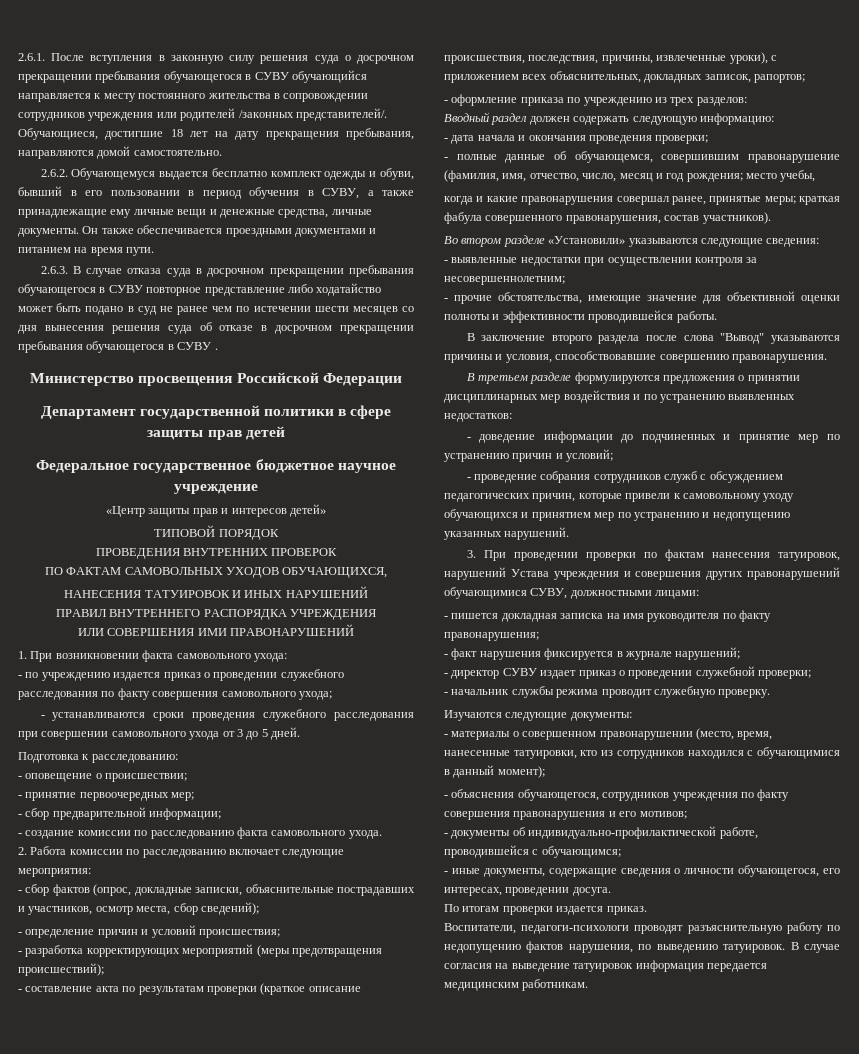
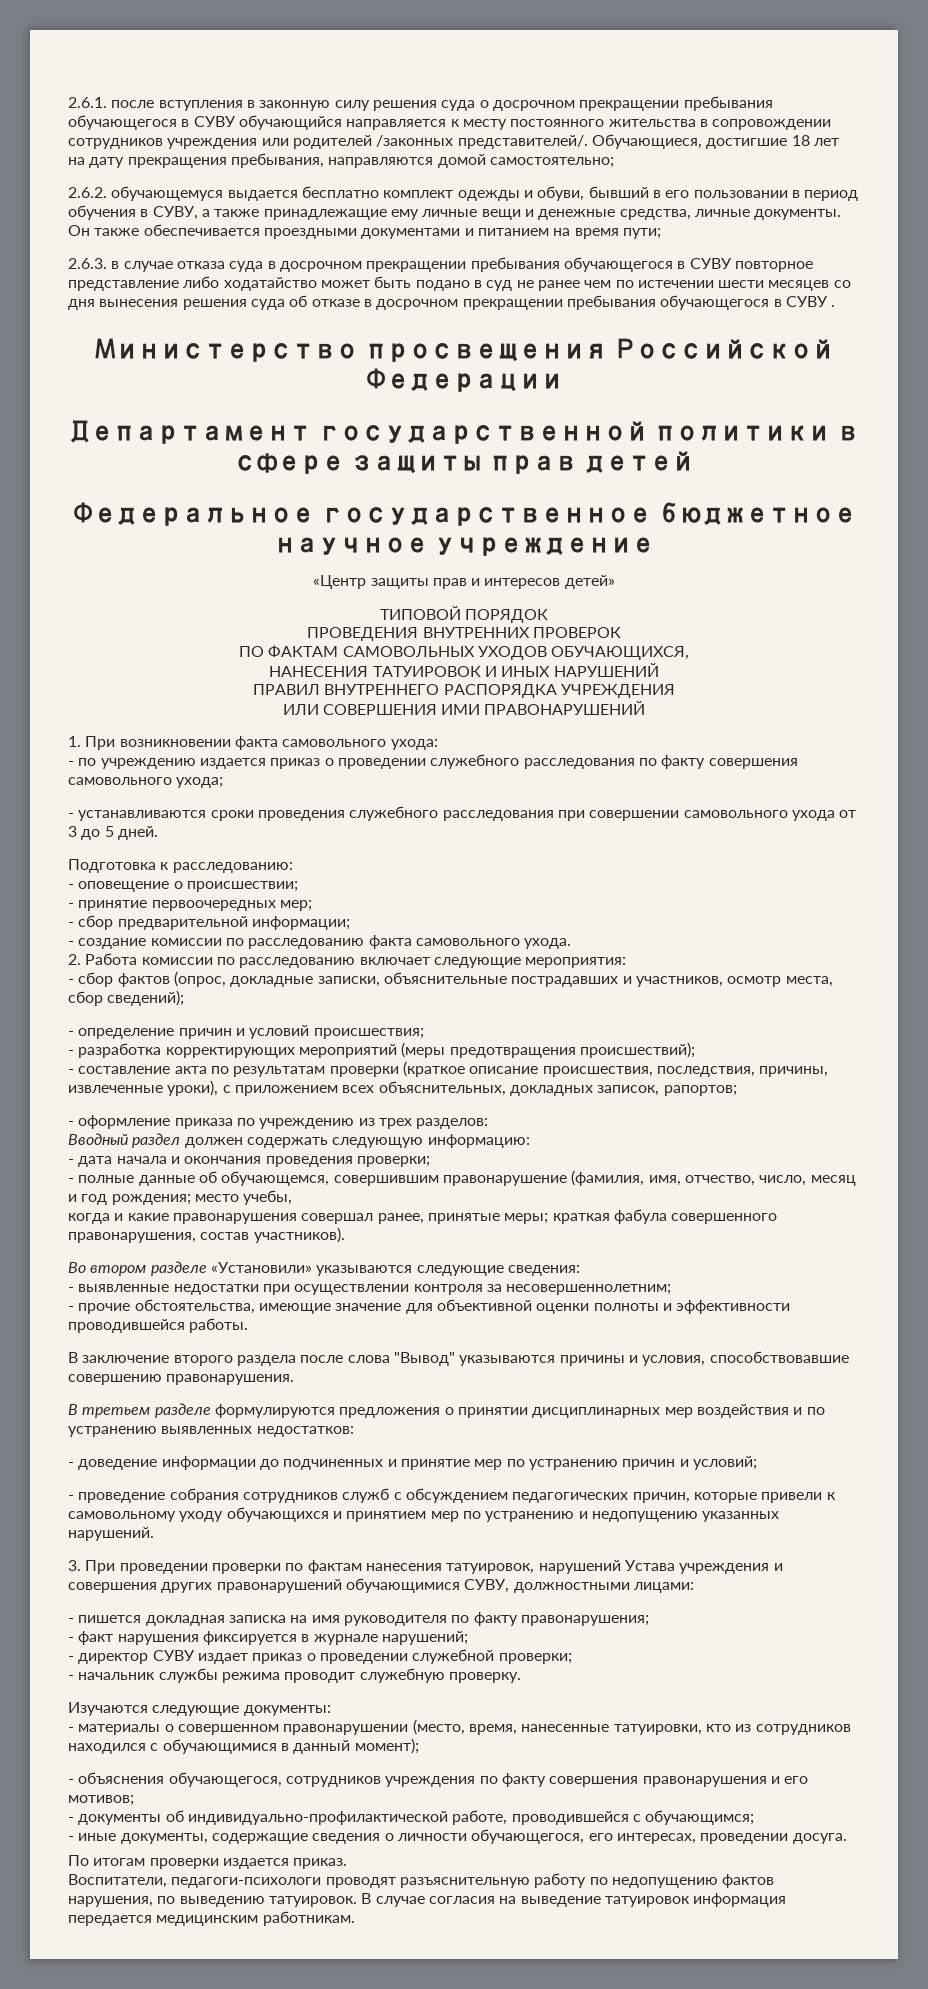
[51,53,85,61] После -> [111,100,155,108] после
[133,150,222,156] самостоятельно. -> [489,157,614,168] самостоятельно;
[71,168,156,180] Обучающемуся -> [111,186,224,201] обучающемуся
[126,247,155,256] пути. -> [622,228,661,239] пути;
[72,266,81,274] В -> [111,261,120,269] в

